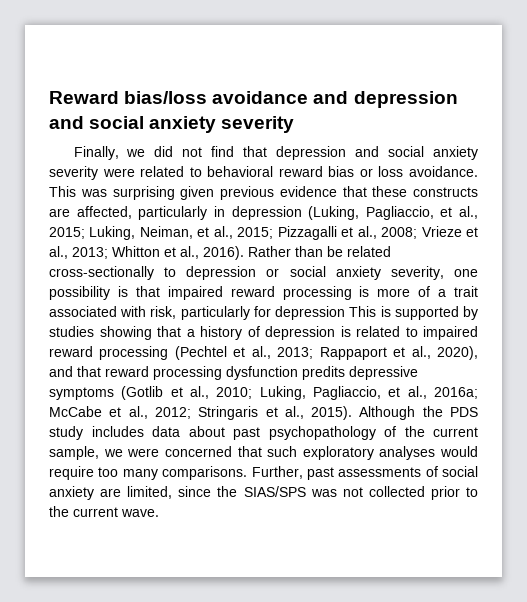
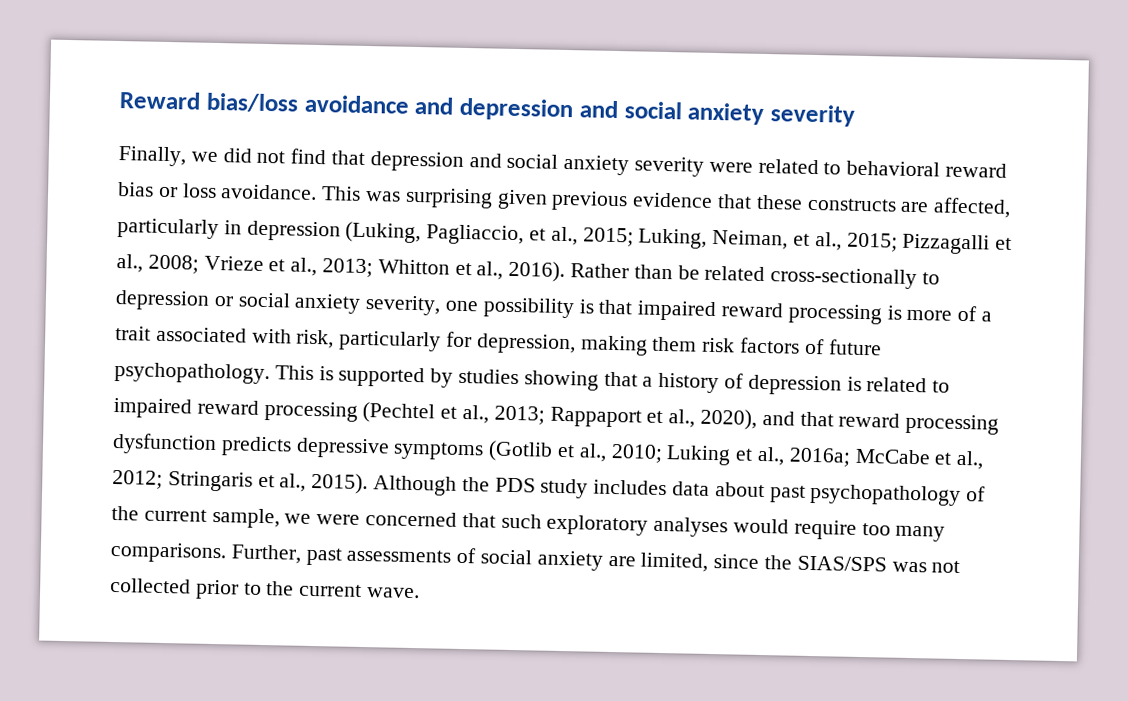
[275,306,346,320] depression -> [475,333,882,356] [114,361,270,385] depression, making them risk factors of future psychopathology.
[302,366,345,380] predits -> [220,436,292,457] predicts
[259,386,381,400] Luking, Pagliaccio, -> [666,445,732,466] Luking

